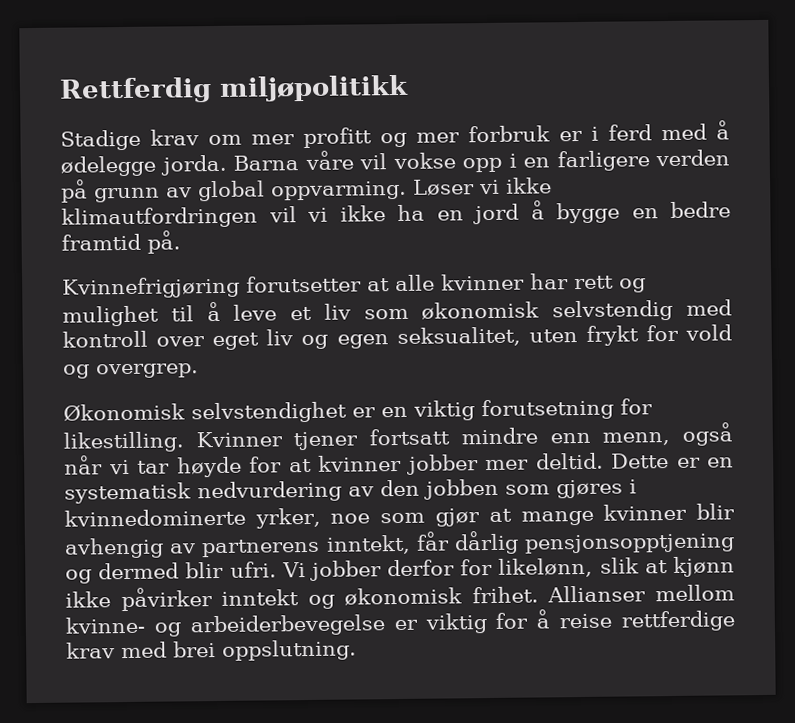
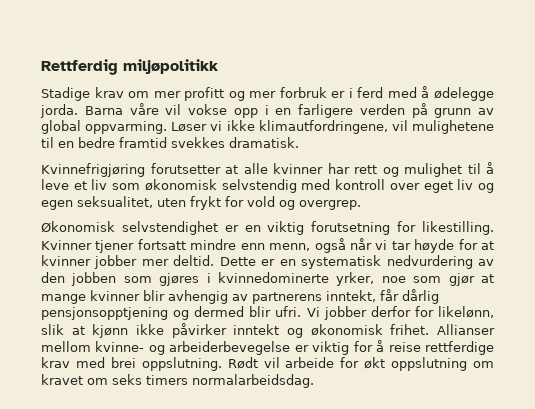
[61,200,620,229] klimautfordringen vil vi ikke ha en jord å bygge -> [258,120,494,134] [41,137,54,148] klimautfordringene, vil mulighetene til
[147,230,181,254] på. -> [171,137,299,148] svekkes dramatisk.
(357, 650) none -> [227,357,494,371] [41,374,314,388] Rødt vil arbeide for økt oppslutning om kravet om seks timers normalarbeidsdag.

